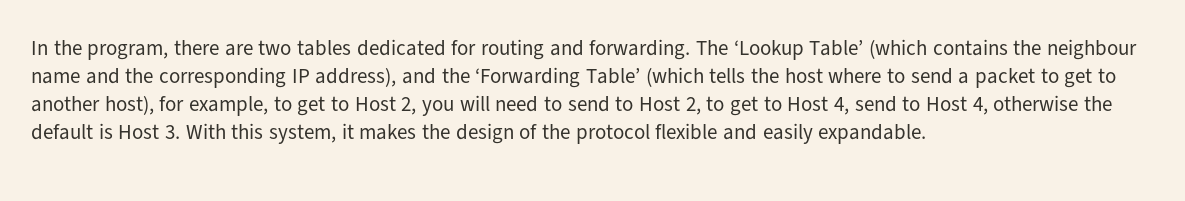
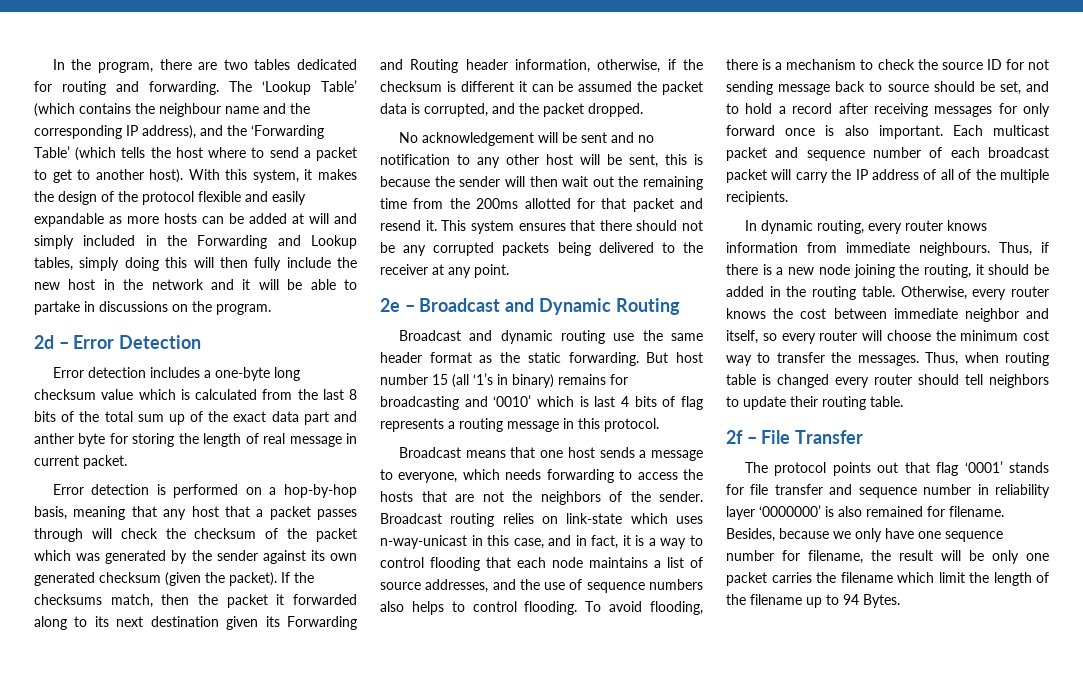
[104,95,1113,116] [31,123,181,140] host), for example, to get to Host 2, you will need to send to Host 2, to get to Host 4, send to Host 4, otherwise the default is Host 3. -> [149,169,184,183] host).
[818,124,927,144] expandable. -> [34,213,357,227] [34,235,357,249] [34,257,357,271] [34,279,357,290] [34,301,271,315] [34,335,202,349] [52,367,300,381] [34,389,357,400] [34,411,358,425] [34,433,358,447] [34,455,127,469] [52,484,357,498] [34,506,357,520] [34,528,357,542] [34,550,357,564] [34,572,314,586] [34,594,357,608] [34,616,357,630] [380,59,703,73] [380,81,703,95] [380,103,643,117] [398,132,654,146] [380,154,703,168] [380,176,703,190] [380,198,703,212] [380,220,703,234] [380,242,703,256] [380,264,509,278] [380,298,680,315] [398,330,703,344] [380,352,703,366] [380,373,628,388] [380,395,703,410] [380,418,659,432] [398,447,703,461] [380,469,703,483] [380,491,703,505] [380,513,703,527] [380,535,703,549] [380,557,703,571] [380,579,703,593] [380,601,703,615] [726,59,1049,70] [726,81,1049,95] [726,103,1050,117] [726,125,1049,139] [726,147,1049,161] [726,169,1049,183] [726,191,788,205] [744,220,987,234] [726,242,1049,256] [726,264,1049,278] [726,286,1049,300] [726,308,1049,322] [726,330,1049,344] [726,352,1049,366] [726,374,1049,388] [726,396,903,410] [726,430,864,444] [744,461,1049,476] [726,484,1050,498] [726,505,1004,520] [726,528,1003,542] [726,550,1049,564] [726,572,1049,586] [726,594,900,608] expandable as more hosts can be added at will and simply included in the Forwarding and Lookup tables, simply doing this will then fully include the new host in the network and it will be able to partake in discussions on the program. // 2d – Error Detection // Error detection includes a one-byte long checksum value which is calculated from the last 8 bits of the total sum up of the exact data part and anther byte for storing the length of real message in current packet. // Error detection is performed on a hop-by-hop basis, meaning that any host that a packet passes through will check the checksum of the packet which was generated by the sender against its own generated checksum (given the packet). If the checksums match, then the packet it forwarded along to its next destination given its Forwarding and Routing header information, otherwise, if the checksum is different it can be assumed the packet data is corrupted, and the packet dropped. // No acknowledgement will be sent and no notification to any other host will be sent, this is because the sender will then wait out the remaining time from the 200ms allotted for that packet and resend it. This system ensures that there should not be any corrupted packets being delivered to the receiver at any point. // 2e – Broadcast and Dynamic Routing // Broadcast and dynamic routing use the same header format as the static forwarding. But host number 15 (all ‘1’s in binary) remains for broadcasting and ‘0010’ which is last 4 bits of flag represents a routing message in this protocol. // Broadcast means that one host sends a message to everyone, which needs forwarding to access the hosts that are not the neighbors of the sender. Broadcast routing relies on link-state which uses n-way-unicast in this case, and in fact, it is a way to control flooding that each node maintains a list of source addresses, and the use of sequence numbers also helps to control flooding. To avoid flooding, there is a mechanism to check the source ID for not sending message back to source should be set, and to hold a record after receiving messages for only forward once is also important. Each multicast packet and sequence number of each broadcast packet will carry the IP address of all of the multiple recipients. // In dynamic routing, every router knows information from immediate neighbours. Thus, if there is a new node joining the routing, it should be added in the routing table. Otherwise, every router knows the cost between immediate neighbor and itself, so every router will choose the minimum cost way to transfer the messages. Thus, when routing table is changed every router should tell neighbors to update their routing table. // 2f – File Transfer // The protocol points out that flag ‘0001’ stands for file transfer and sequence number in reliability layer ‘0000000’ is also remained for filename. Besides, because we only have one sequence number for filename, the result will be only one packet carries the filename which limit the length of the filename up to 94 Bytes.

